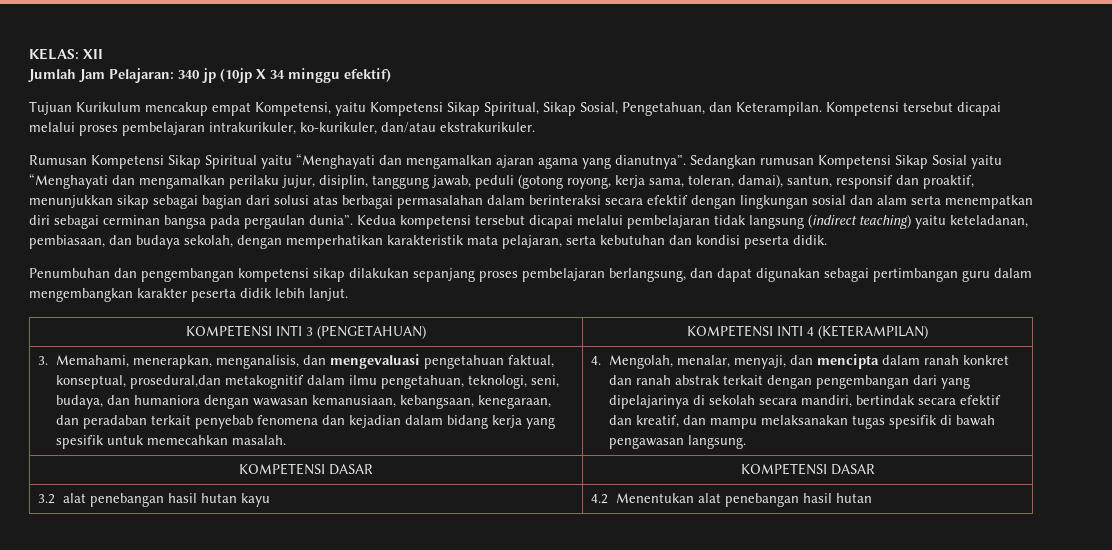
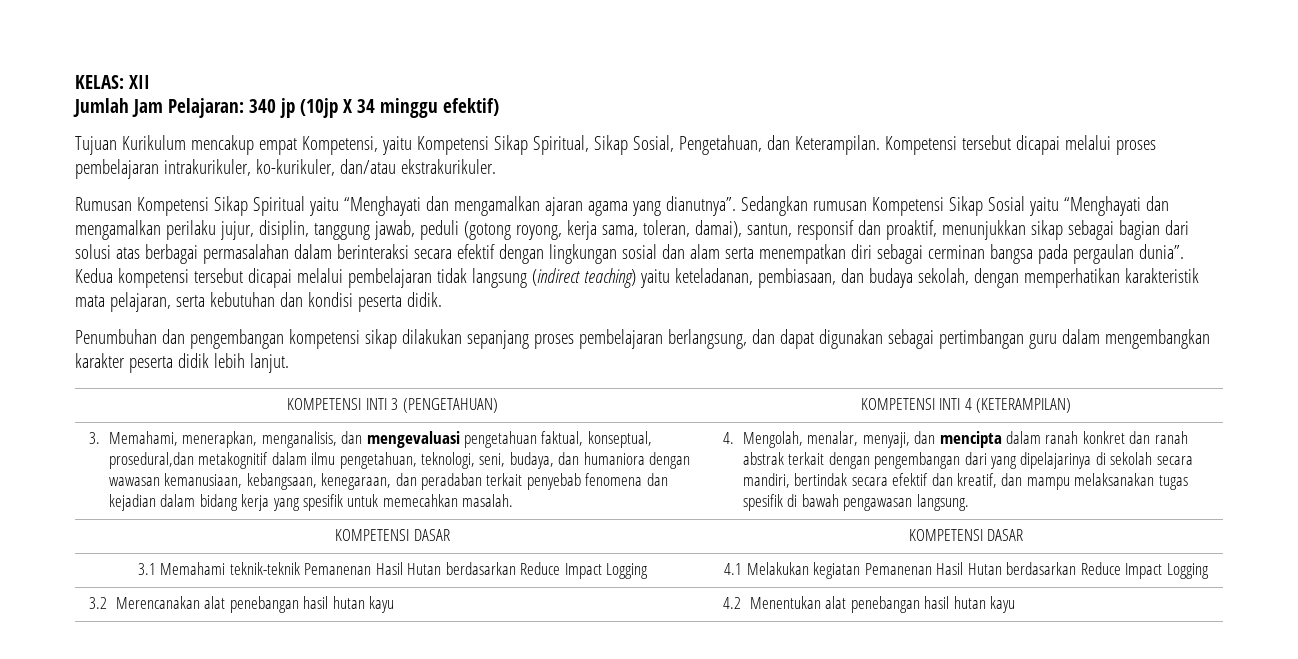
(875, 469) none -> [137,562,649,579] [724,562,1209,579] // 3.1 Memahami teknik-teknik Pemanenan Hasil Hutan berdasarkan Reduce Impact Logging | 4.1 Melakukan kegiatan Pemanenan Hasil Hutan berdasarkan Reduce Impact Logging
(56, 499) none -> [115,596,200,609] Merencanakan
(872, 498) none -> [989,596,1015,613] kayu

